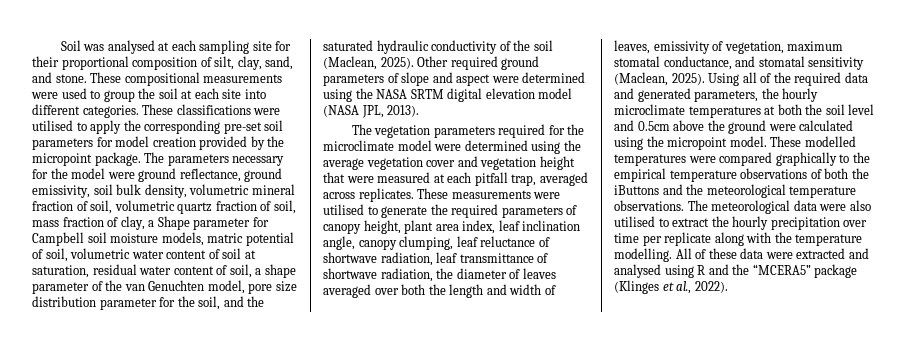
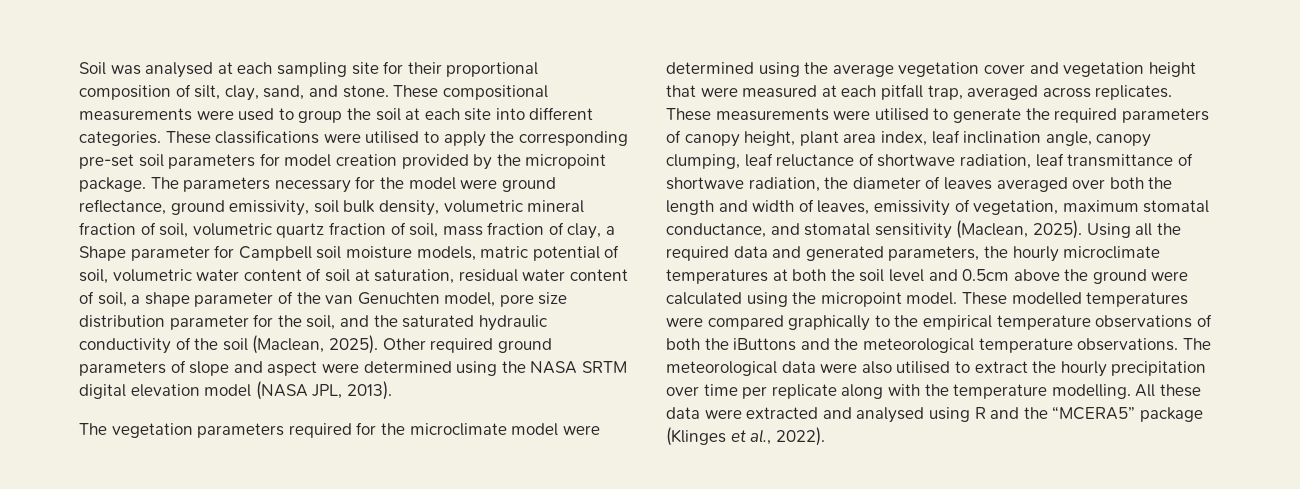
[760,73,772,83] of -> (1153, 229) none
[695,249,707,259] of -> (1156, 390) none

